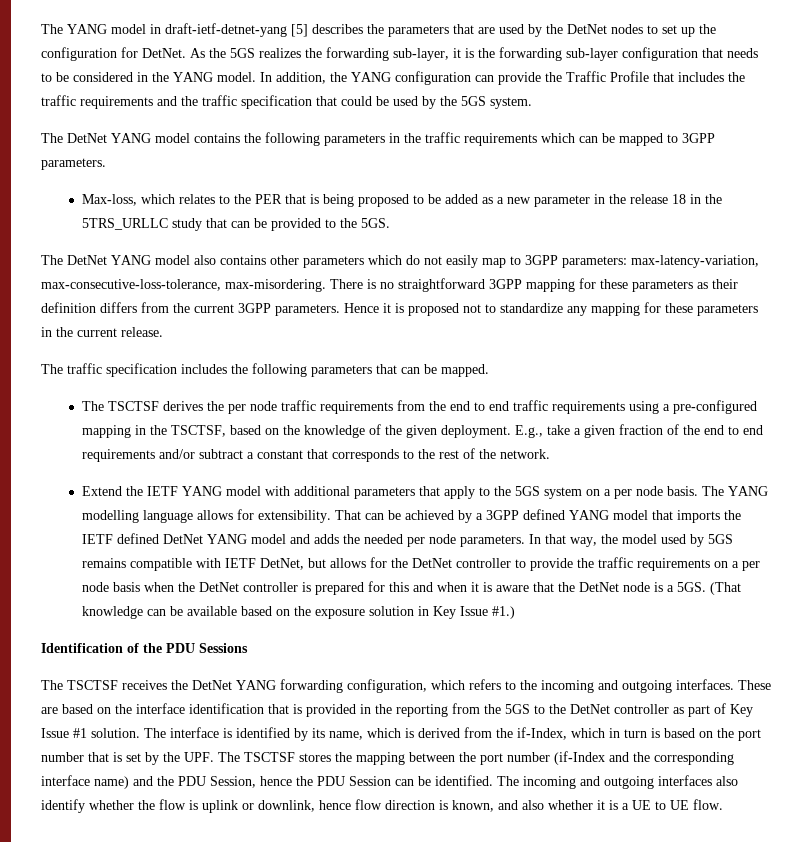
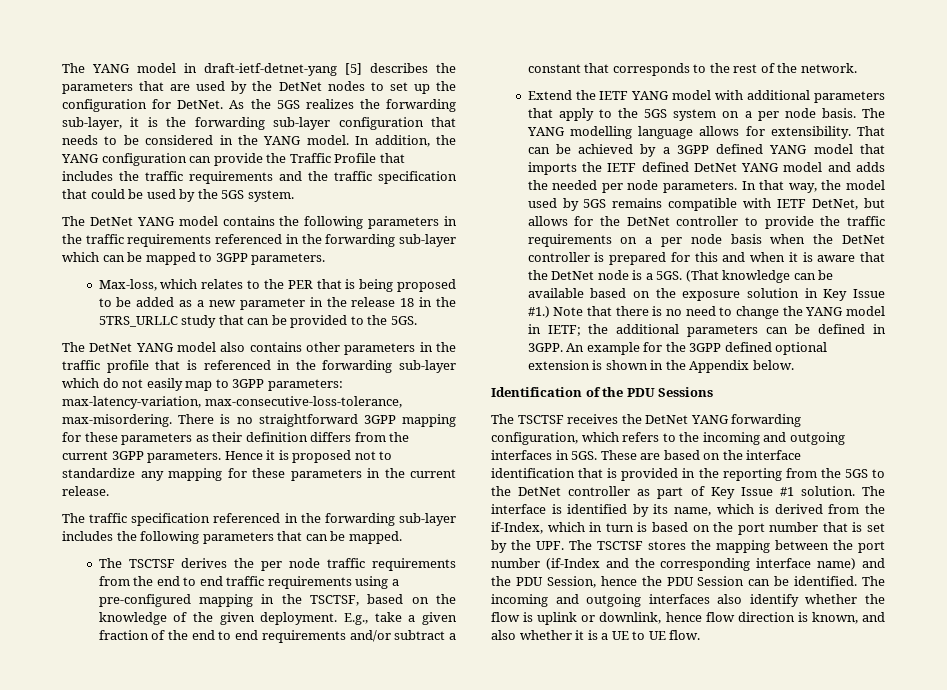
(537, 139) none -> [215,234,457,247] referenced in the forwarding sub-layer
(364, 262) none -> [419,342,456,352] [62,360,456,373] in the traffic profile that is referenced in the forwarding sub-layer
(177, 370) none -> [213,513,456,526] referenced in the forwarding sub-layer
(515, 612) none -> [553,306,885,319] [527,324,887,337] [527,342,828,355] [527,360,794,373] Note that there is no need to change the YANG model in IETF; the additional parameters can be defined in 3GPP. An example for the 3GPP defined optional extension is shown in the Appendix below.
[676,679,734,690] interfaces. -> [491,450,598,460] interfaces in 5GS.

